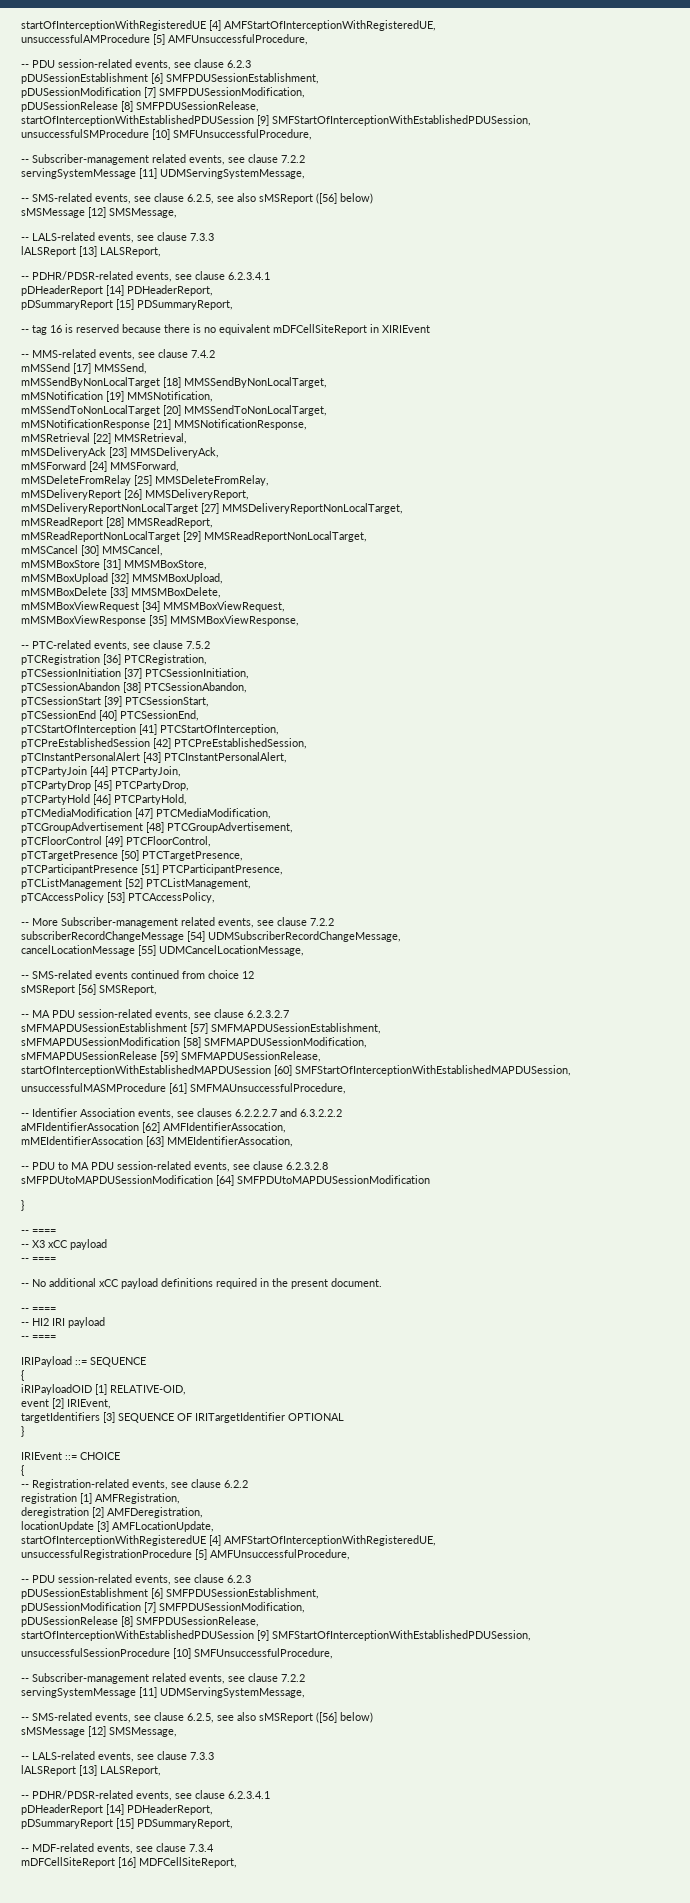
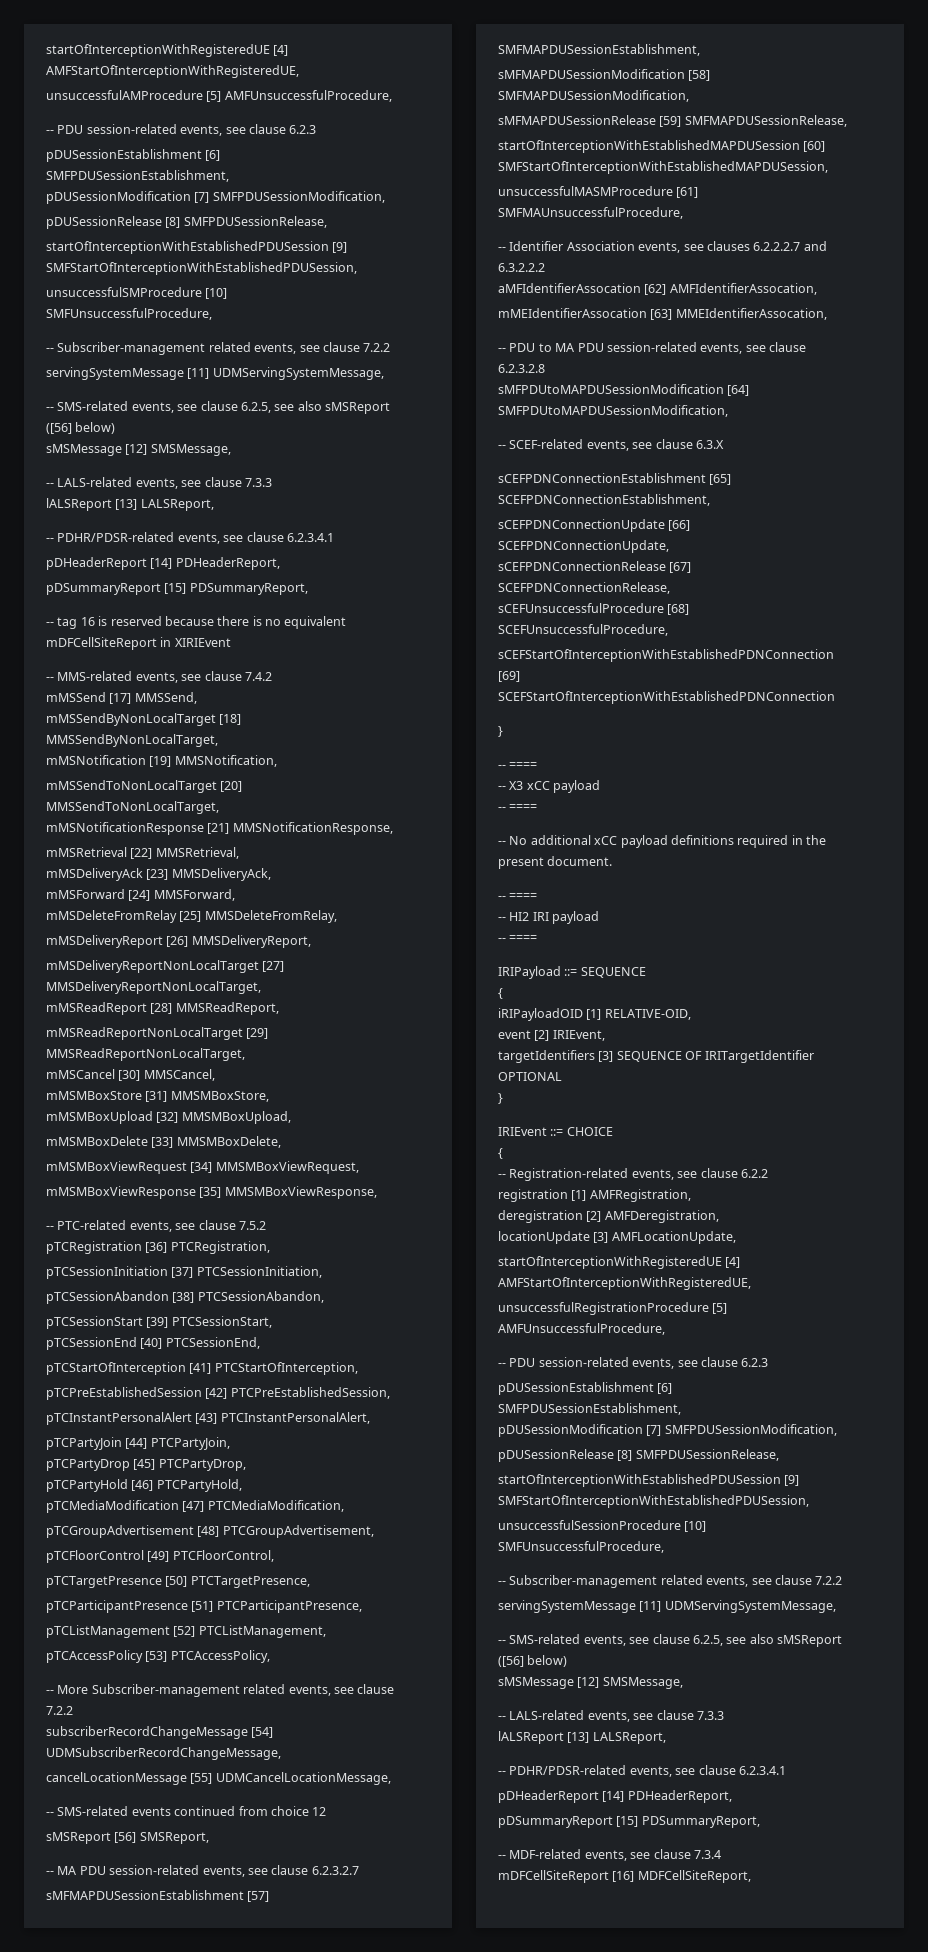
[237,1175,430,1184] SMFPDUtoMAPDUSessionModification -> [498,405,728,417] [498,439,724,451] [498,473,732,485] [498,494,710,506] [498,519,691,532] [498,540,669,553] [498,561,692,573] [498,582,670,594] [498,603,690,615] [498,624,668,636] [498,649,834,662] [498,671,520,682] [498,691,835,704] SMFPDUtoMAPDUSessionModification, // -- SCEF-related events, see clause 6.3.X // sCEFPDNConnectionEstablishment [65] SCEFPDNConnectionEstablishment, // sCEFPDNConnectionUpdate [66] SCEFPDNConnectionUpdate, // sCEFPDNConnectionRelease [67] SCEFPDNConnectionRelease, // sCEFUnsuccessfulProcedure [68] SCEFUnsuccessfulProcedure, // sCEFStartOfInterceptionWithEstablishedPDNConnection [69] SCEFStartOfInterceptionWithEstablishedPDNConnection

